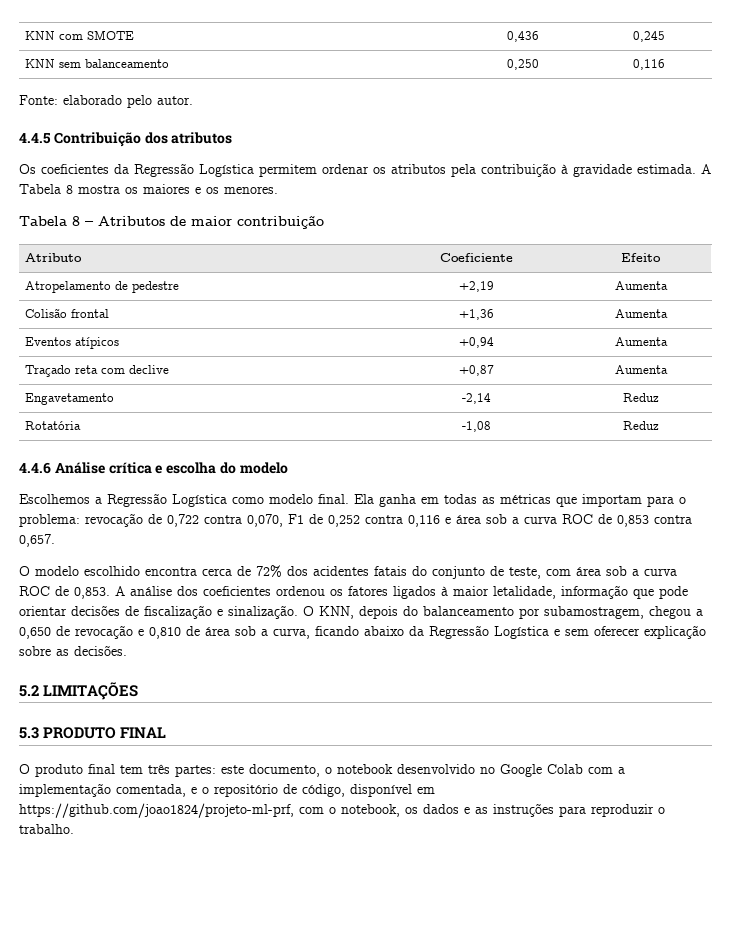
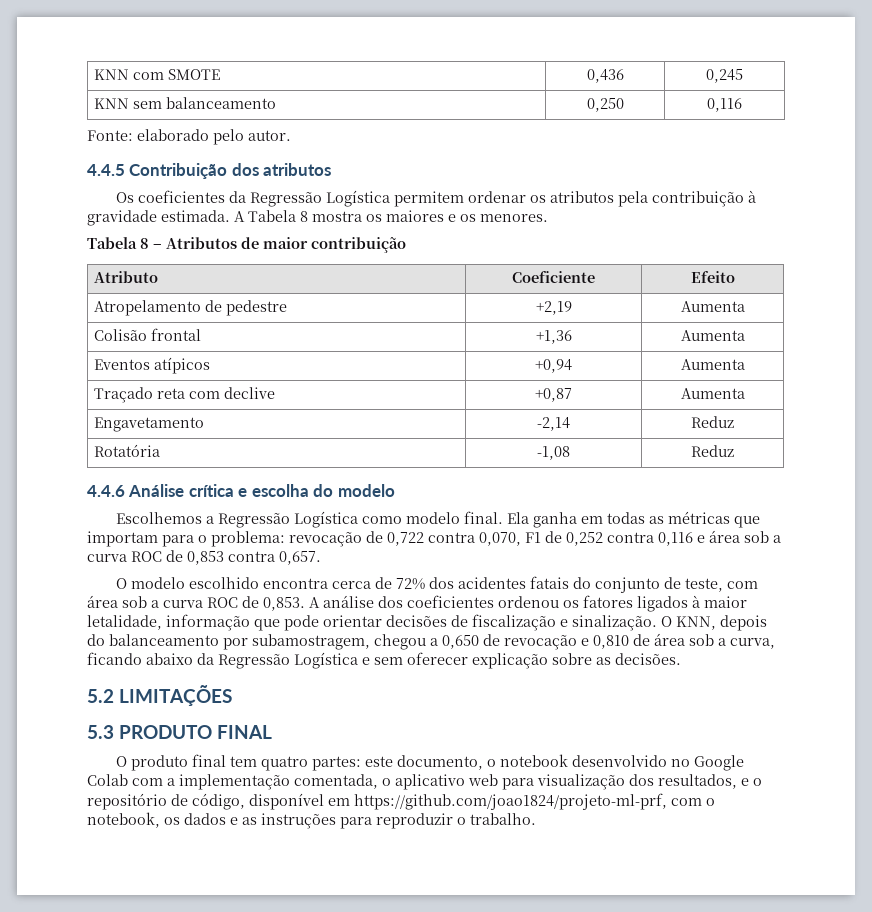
[148,764,170,774] três -> [260,756,308,771] quatro
(186, 790) none -> [382,774,737,790] o aplicativo web para visualização dos resultados,

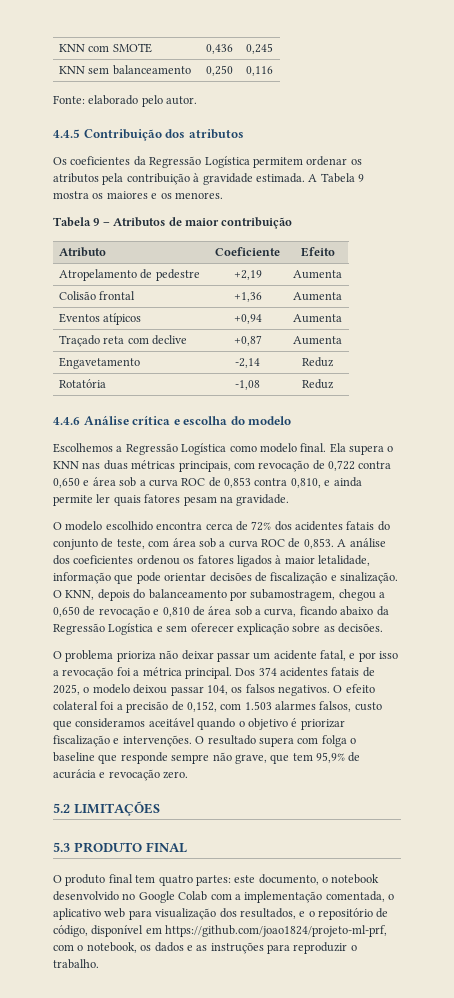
[300,211,308,222] 8 -> [358,174,364,182] 9
[140,238,149,249] 8 -> [93,218,100,226] 9
[532,511,760,528] [87,531,693,547] ganha em todas as métricas que importam para o problema: revocação de 0,722 contra 0,070, F1 de 0,252 contra 0,116 -> [349,445,394,455] [53,460,392,472] [53,477,80,488] supera o KNN nas duas métricas principais, com revocação de 0,722 contra 0,650
[279,551,321,565] 0,657. -> [290,477,362,488] [53,494,290,506] 0,810, e ainda permite ler quais fatores pesam na gravidade.
(681, 659) none -> [53,650,399,662] [53,667,375,679] [53,684,375,696] [53,701,382,713] [53,718,345,730] [53,735,356,747] [53,752,361,764] [53,769,189,781] // O problema prioriza não deixar passar um acidente fatal, e por isso a revocação foi a métrica principal. Dos 374 acidentes fatais de 2025, o modelo deixou passar 104, os falsos negativos. O efeito colateral foi a precisão de 0,152, com 1.503 alarmes falsos, custo que consideramos aceitável quando o objetivo é priorizar fiscalização e intervenções. O resultado supera com folga o baseline que responde sempre não grave, que tem 95,9% de acurácia e revocação zero.

